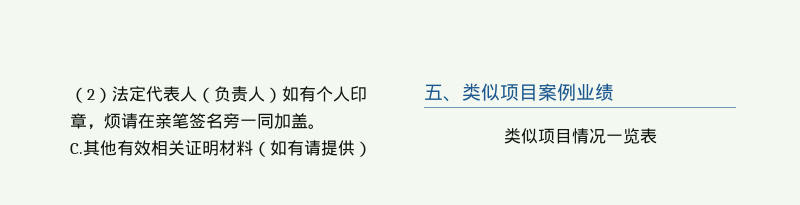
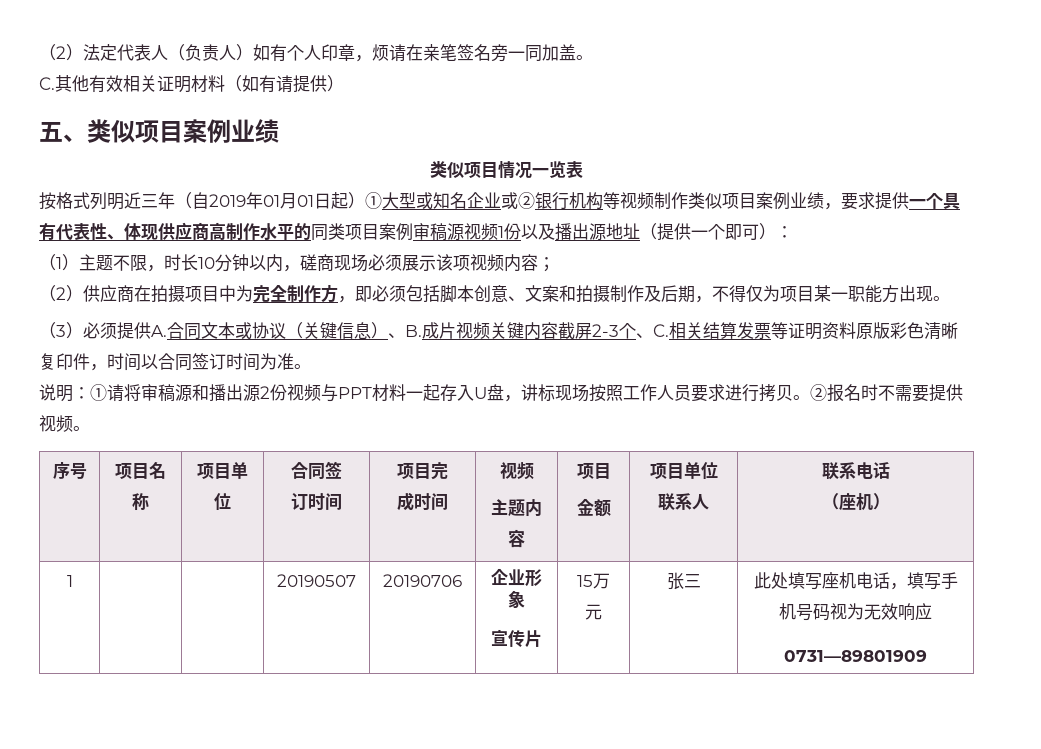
(657, 136) none -> [39,192,960,210] [39,222,793,241] [39,254,555,272] [39,284,950,303] [39,322,958,340] [39,353,311,371] [39,384,963,402] [39,415,90,432] [52,462,87,479] [115,462,166,479] [132,493,149,511] [197,462,248,479] [214,493,231,510] [291,461,342,480] [291,493,342,511] [397,462,448,480] [397,492,448,511] [499,462,534,480] [491,499,542,517] [508,529,525,548] [576,463,611,479] [576,498,611,517] [649,462,718,479] [658,493,709,511] [821,462,890,480] [821,493,890,511] [66,575,73,587] [277,574,356,587] [383,574,462,587] [491,568,542,587] [508,590,525,608] [491,629,542,648] [577,573,610,589] [585,604,602,620] [666,572,701,590] [753,572,958,590] [779,603,932,621] [784,650,927,662] // 按格式列明近三年（自2019年01月01日起）①大型或知名企业或②银行机构等视频制作类似项目案例业绩，要求提供一个具有代表性、体现供应商高制作水平的同类项目案例审稿源视频1份以及播出源地址（提供一个即可）： // （1）主题不限，时长10分钟以内，磋商现场必须展示该项视频内容； // （2）供应商在拍摄项目中为完全制作方，即必须包括脚本创意、文案和拍摄制作及后期，不得仅为项目某一职能方出现。 // （3）必须提供A.合同文本或协议（关键信息）、B.成片视频关键内容截屏2-3个、C.相关结算发票等证明资料原版彩色清晰复印件，时间以合同签订时间为准。 // 说明：①请将审稿源和播出源2份视频与PPT材料一起存入U盘，讲标现场按照工作人员要求进行拷贝。②报名时不需要提供视频。 // 序号 | 项目名称 | 项目单位 | 合同签 // 订时间 | 项目完 // 成时间 | 视频 // 主题内容 | 项目 // 金额 | 项目单位联系人 | 联系电话 // （座机） // 1 | | | 20190507 | 20190706 | 企业形象 // 宣传片 | 15万元 | 张三 | 此处填写座机电话，填写手机号码视为无效响应 // 0731—89801909

